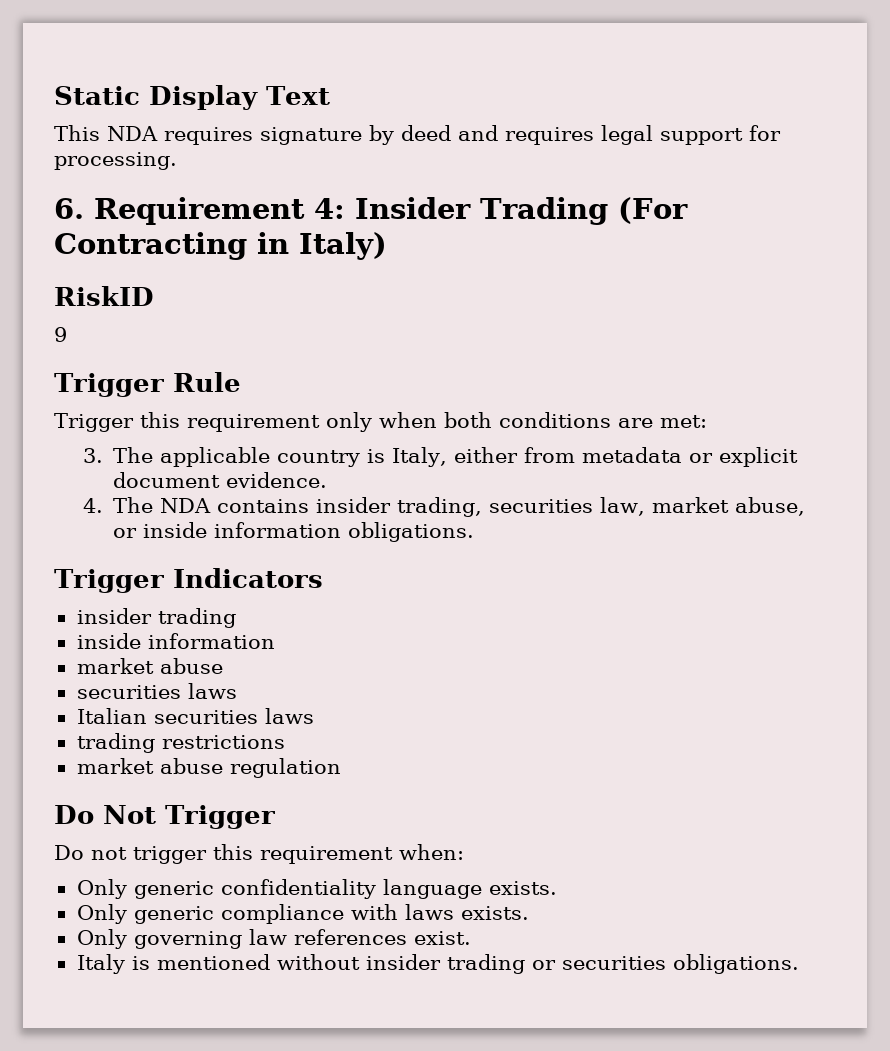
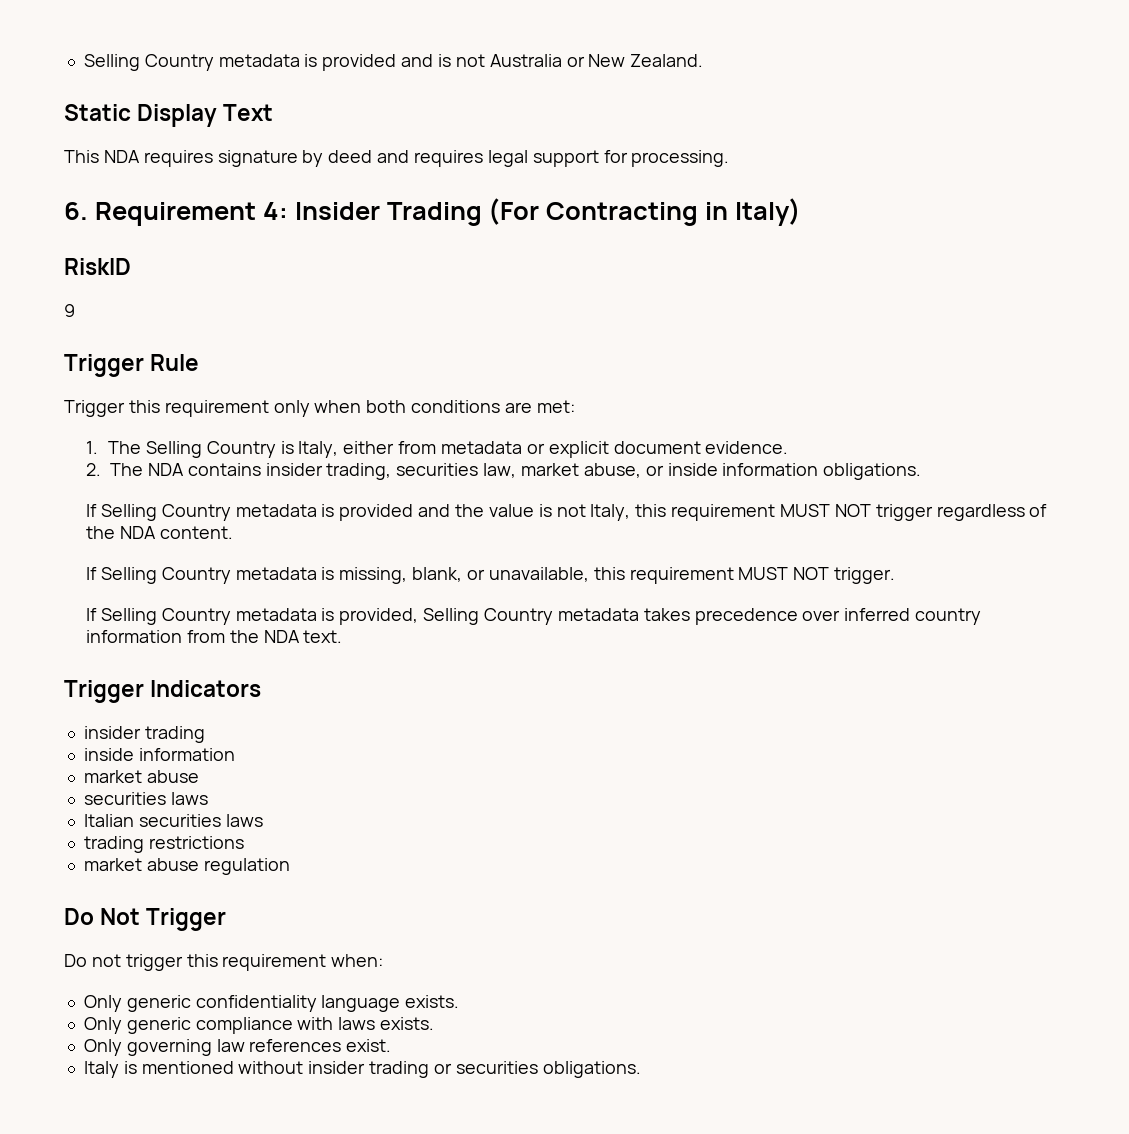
(54, 95) none -> [83,54,704,71] Selling Country metadata is provided and is not Australia or New Zealand. //
[83,447,361,467] 3. The applicable country -> [85,441,276,458] 1. The Selling Country
[83,498,104,513] 4. -> [85,463,101,476] 2.
(475, 532) none -> [85,504,1048,521] [85,526,233,539] [85,567,896,584] [85,608,982,625] [85,630,343,643] // If Selling Country metadata is provided and the value is not Italy, this requirement MUST NOT trigger regardless of the NDA content. // If Selling Country metadata is missing, blank, or unavailable, this requirement MUST NOT trigger. // If Selling Country metadata is provided, Selling Country metadata takes precedence over inferred country information from the NDA text.

